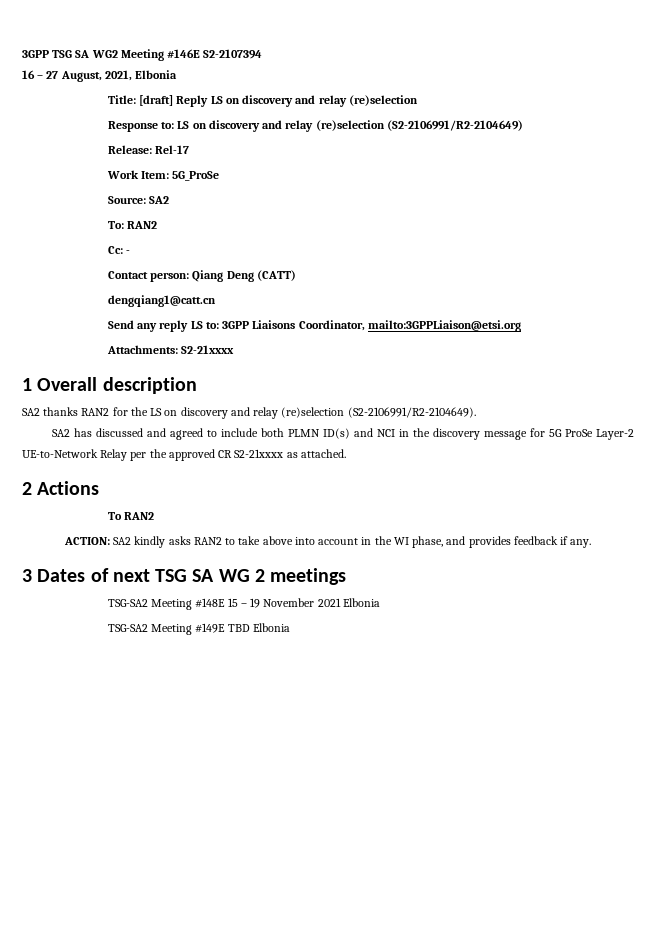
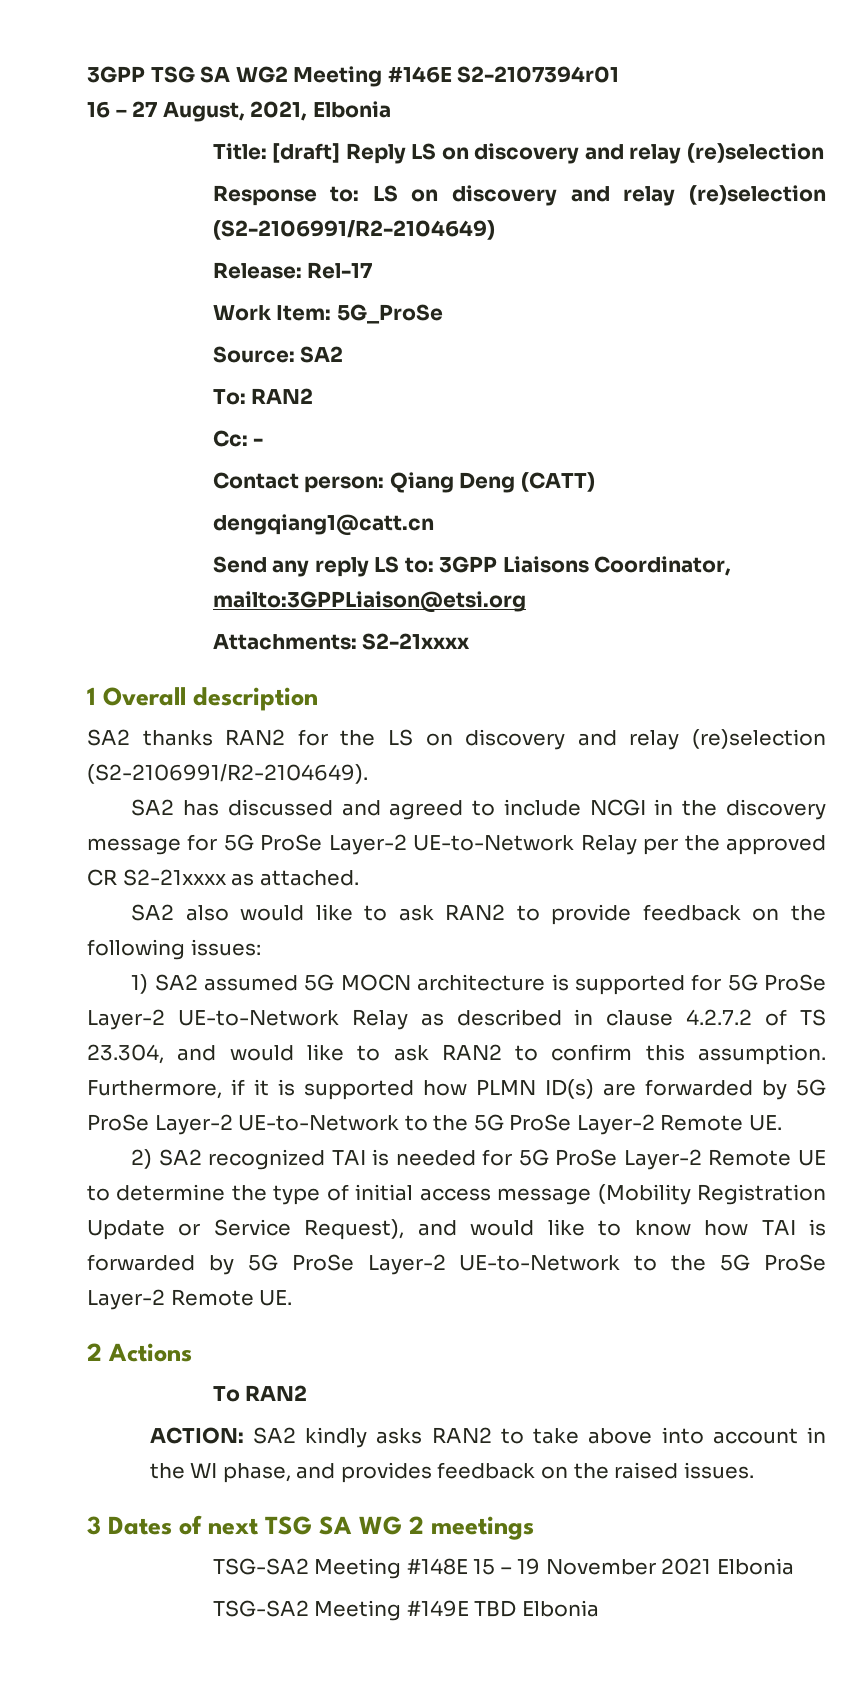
[203,49,263,59] S2-2107394 -> [457,66,620,83] S2-2107394r01
[261,428,396,439] both PLMN ID(s) and NCI -> [589,799,646,816] NCGI
(346, 453) none -> [131,904,826,925] [87,939,261,960] [131,974,826,995] [87,1009,827,1030] [87,1044,826,1065] [87,1079,826,1100] [87,1114,782,1135] [131,1149,826,1170] [87,1184,827,1205] [87,1219,827,1240] [87,1254,827,1275] [87,1289,293,1310] // SA2 also would like to ask RAN2 to provide feedback on the following issues: // 1) SA2 assumed 5G MOCN architecture is supported for 5G ProSe Layer-2 UE-to-Network Relay as described in clause 4.2.7.2 of TS 23.304, and would like to ask RAN2 to confirm this assumption. Furthermore, if it is supported how PLMN ID(s) are forwarded by 5G ProSe Layer-2 UE-to-Network to the 5G ProSe Layer-2 Remote UE. // 2) SA2 recognized TAI is needed for 5G ProSe Layer-2 Remote UE to determine the type of initial access message (Mobility Registration Update or Service Request), and would like to know how TAI is forwarded by 5G ProSe Layer-2 UE-to-Network to the 5G ProSe Layer-2 Remote UE.
[560,536,592,548] if any. -> [540,1462,754,1479] on the raised issues.

